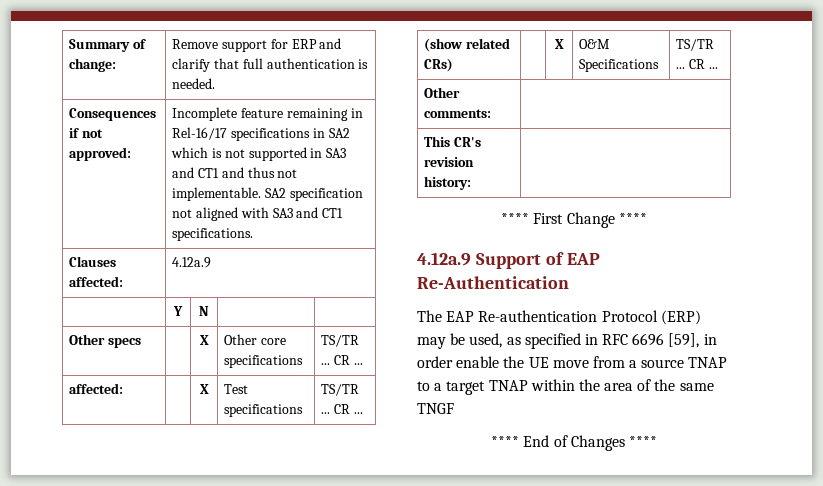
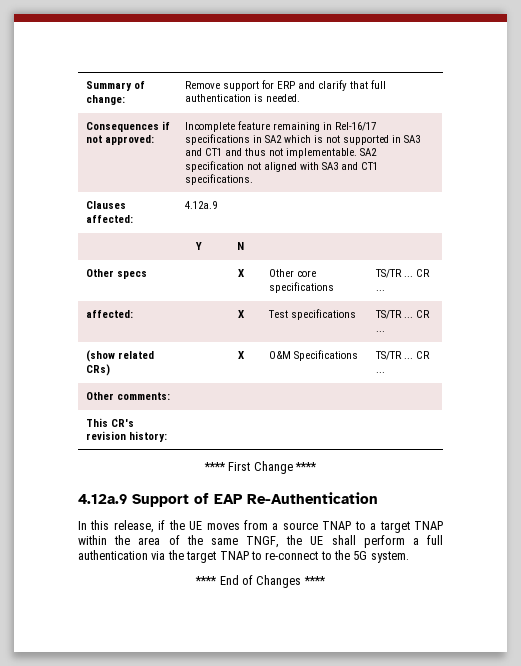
[417,310,701,325] [417,333,717,349] [417,356,589,368] The EAP Re-authentication Protocol (ERP) may be used, as specified in RFC 6696 [59], in order enable the UE move -> [78,520,240,533] In this release, if the UE moves
[417,403,454,414] TNGF -> [246,535,444,548] [78,550,409,563] TNGF, the UE shall perform a full authentication via the target TNAP to re-connect to the 5G system.

